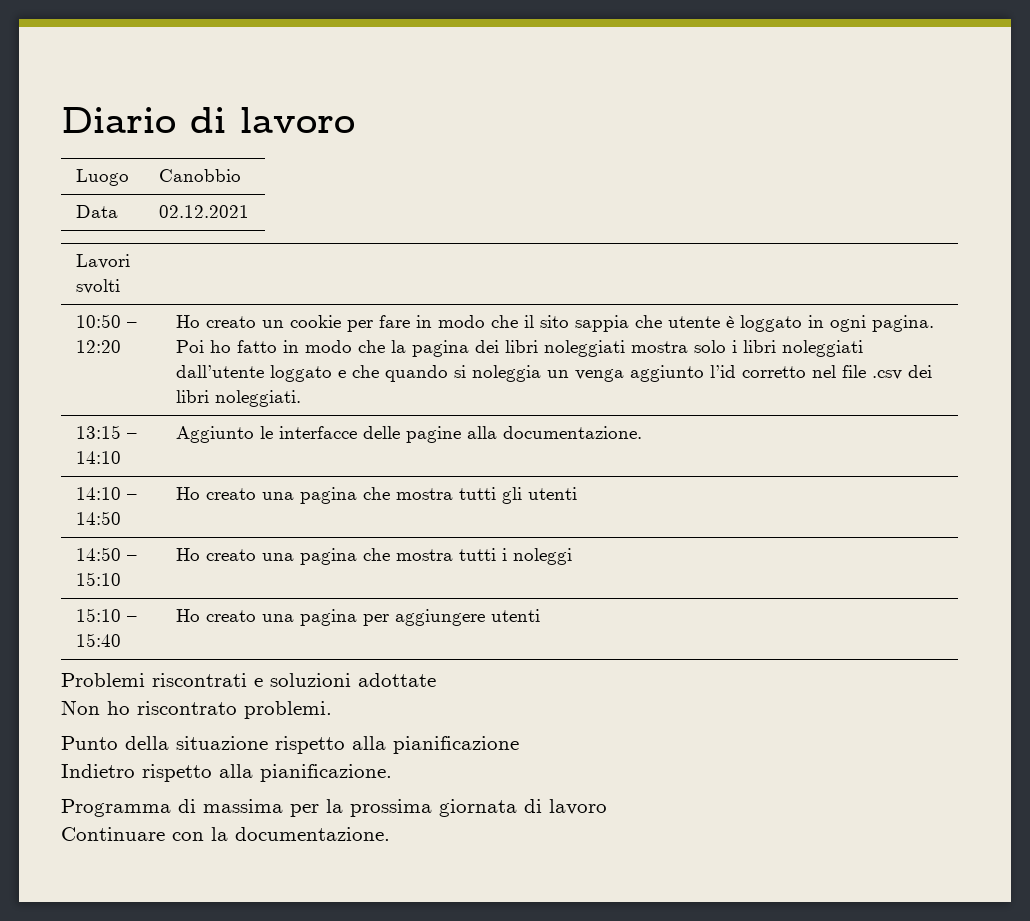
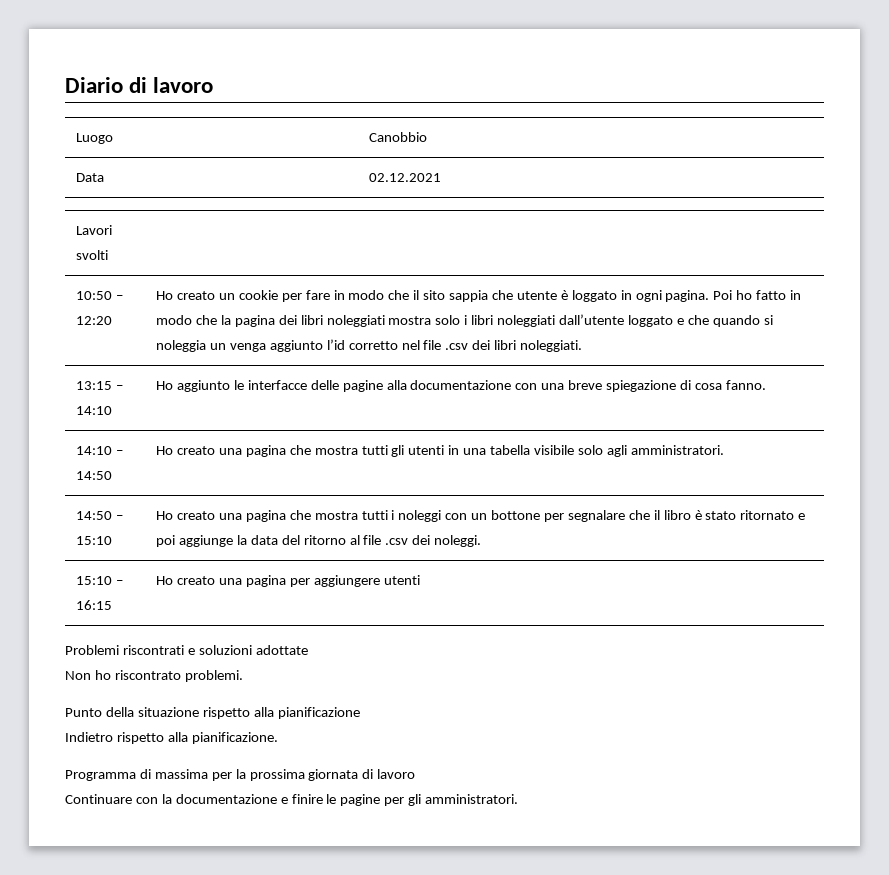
[175,426,254,443] Aggiunto -> [156,380,230,392] Ho aggiunto
[502,426,642,439] documentazione. -> [410,380,766,392] documentazione con una breve spiegazione di cosa fanno.
(577, 493) none -> [448,445,724,457] in una tabella visibile solo agli amministratori.
(572, 556) none -> [445,510,806,522] [156,535,482,547] con un bottone per segnalare che il libro è stato ritornato e poi aggiunge la data del ritorno al file .csv dei noleggi.
[75,633,121,647] 15:40 -> [76,600,113,610] 16:15
[235,827,390,841] documentazione. -> [175,794,519,806] documentazione e finire le pagine per gli amministratori.

